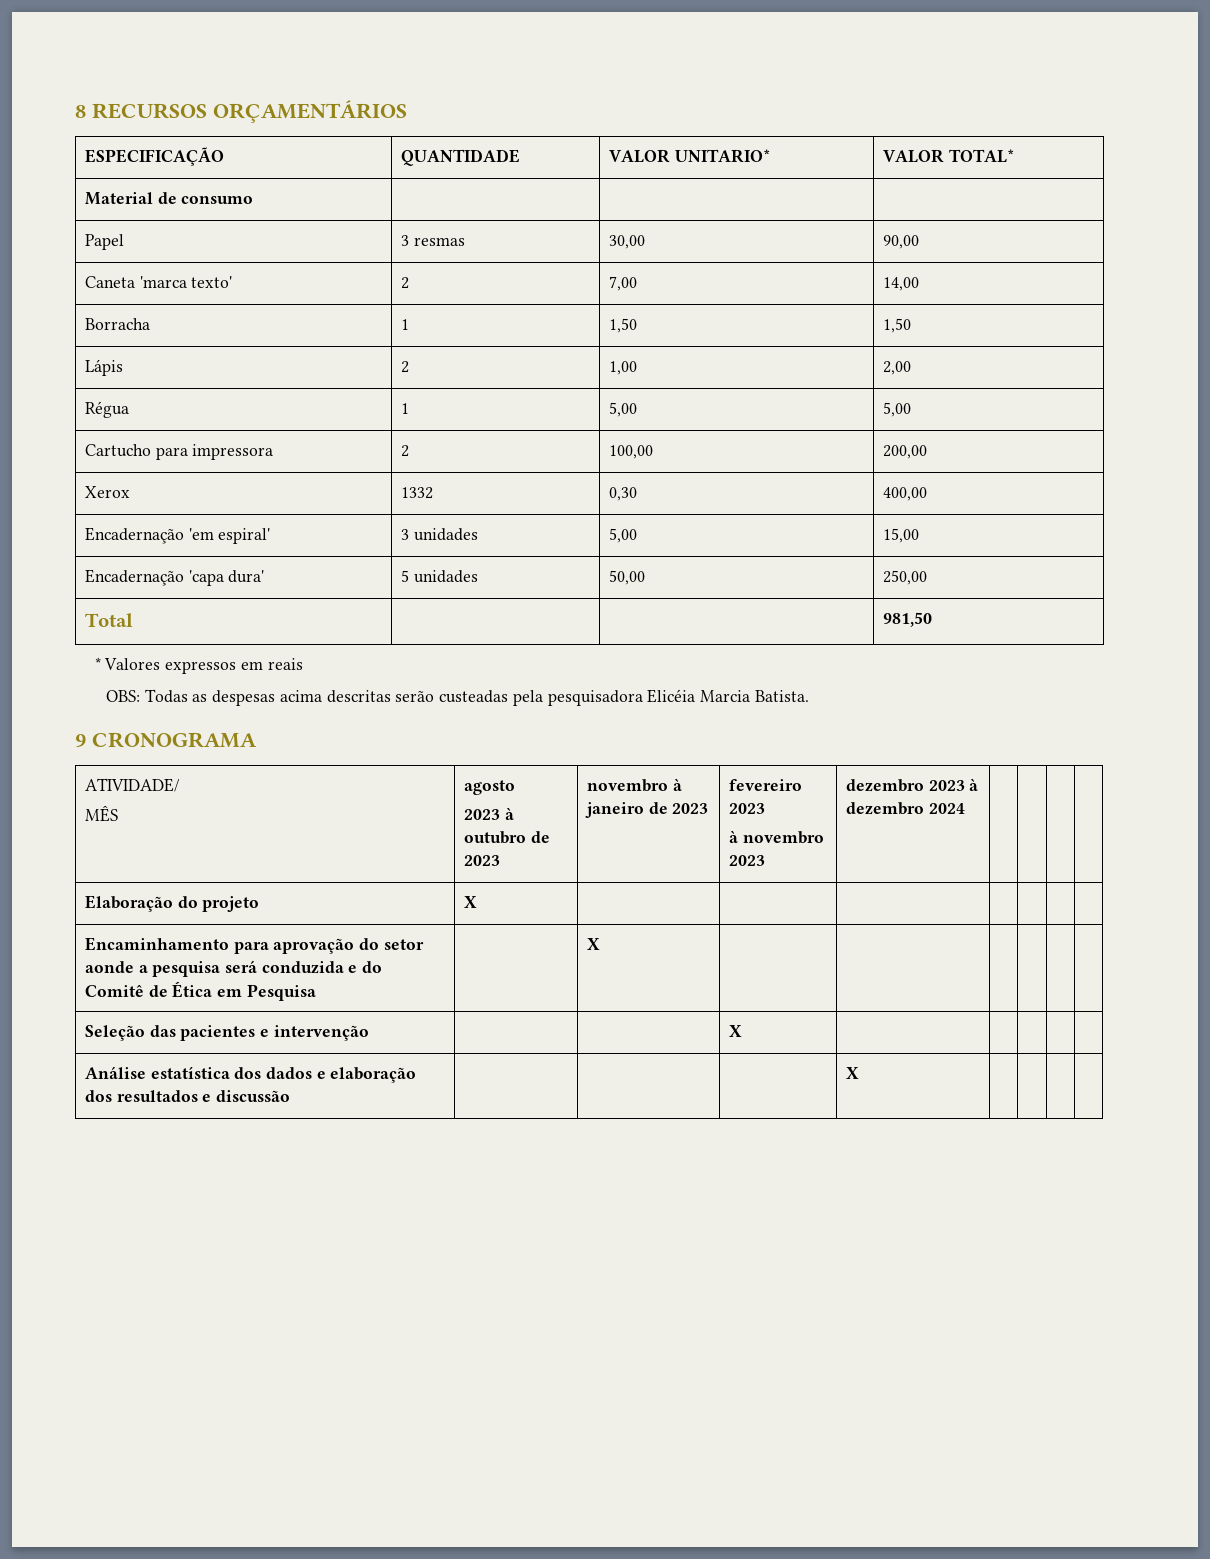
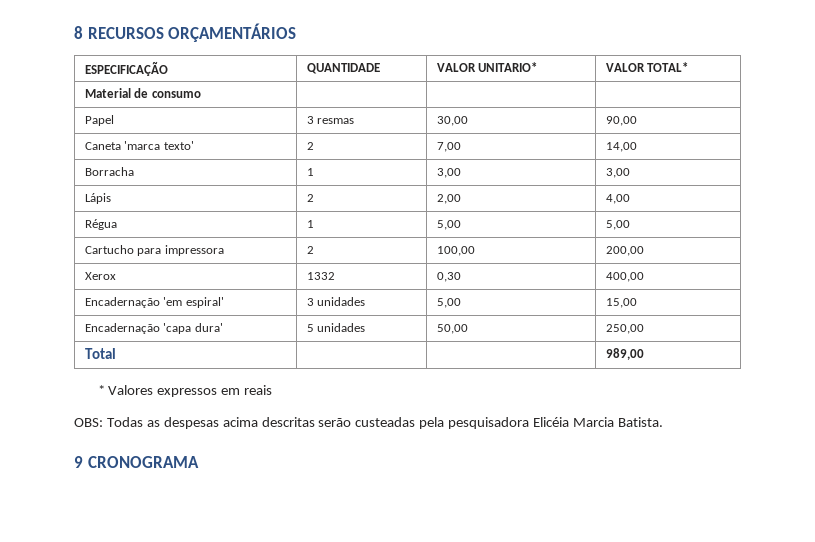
[608,318,637,333] [882,318,911,333] 1,50 | 1,50 -> [436,168,461,178] [605,168,630,178] 3,00 | 3,00
[608,361,637,375] [882,361,911,375] 1,00 | 2,00 -> [436,194,461,204] [605,194,630,204] 2,00 | 4,00
[882,612,932,627] 981,50 -> [605,348,644,360] 989,00
[84,778,180,792] [84,805,118,822] [463,780,515,795] [463,807,514,820] [463,831,550,844] [463,855,500,866] [586,778,682,792] [584,802,709,818] [728,779,802,791] [728,803,765,814] [728,830,824,844] [728,855,765,866] [845,778,979,792] [845,802,965,815] [84,895,260,912] [463,896,477,908] [84,937,424,954] [84,960,383,977] [84,981,316,1001] [586,938,600,950] [84,1025,369,1041] [728,1025,742,1037] [84,1066,417,1083] [84,1090,291,1102] [845,1067,859,1079] // ATIVIDADE/ // MÊS | agosto // 2023 à outubro de 2023 | novembro à janeiro de 2023 | fevereiro 2023 // à novembro 2023 | dezembro 2023 à dezembro 2024 | | | | // Elaboração do projeto | X | | | | | | | // Encaminhamento para aprovação do setor aonde a pesquisa será conduzida e do Comitê de Ética em Pesquisa | | X | | | | | | // Seleção das pacientes e intervenção | | | X | | | | | // Análise estatística dos dados e elaboração dos resultados e discussão | | | | X | | | | -> (199, 462) none

